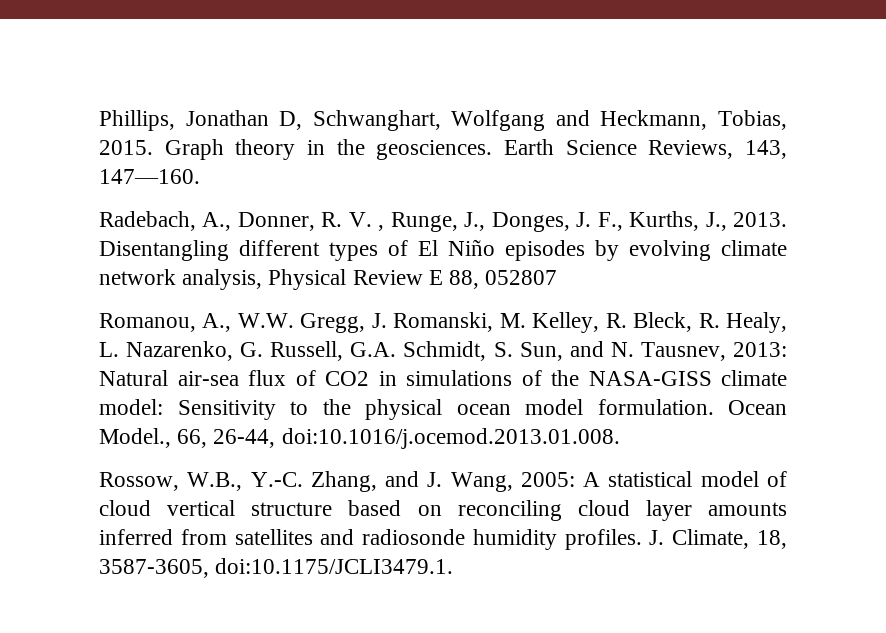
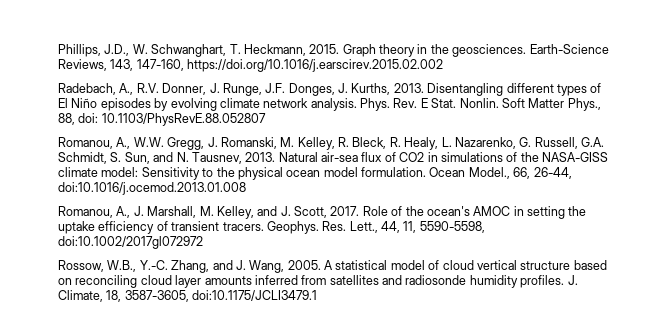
[185,110,787,131] Jonathan D, Schwanghart, Wolfgang and Heckmann, Tobias, -> [104,44,306,57] J.D., W. Schwanghart, T. Heckmann,
[503,139,787,159] [99,169,200,184] [99,211,727,232] Earth Science Reviews, 143, 147—160. // Radebach, A., Donner, R. V. , Runge, J., Donges, J. F., Kurths, J., -> [529,44,609,54] [58,59,444,72] [58,83,391,96] Earth-Science Reviews, 143, 147-160, https://doi.org/10.1016/j.earscirev.2015.02.002 // Radebach, A., R.V. Donner, J. Runge, J.F. Donges, J. Kurths,
[182,269,558,290] analysis, Physical Review E 88, 052807 -> [310,98,601,111] [58,113,266,126] analysis. Phys. Rev. E Stat. Nonlin. Soft Matter Phys., 88, doi: 10.1103/PhysRevE.88.052807
[733,342,787,357] 2013: -> [245,152,276,162] 2013.
[281,428,620,449] doi:10.1016/j.ocemod.2013.01.008. -> [58,182,246,195] [58,206,587,219] [58,221,485,234] [58,236,203,249] doi:10.1016/j.ocemod.2013.01.008 // Romanou, A., J. Marshall, M. Kelley, and J. Scott, 2017. Role of the ocean's AMOC in setting the uptake efficiency of transient tracers. Geophys. Res. Lett., 44, 11, 5590-5598, doi:10.1002/2017gl072972
[520,472,575,487] 2005: -> [287,260,321,270] 2005.
[215,558,454,574] doi:10.1175/JCLI3479.1. -> [192,290,318,301] doi:10.1175/JCLI3479.1

